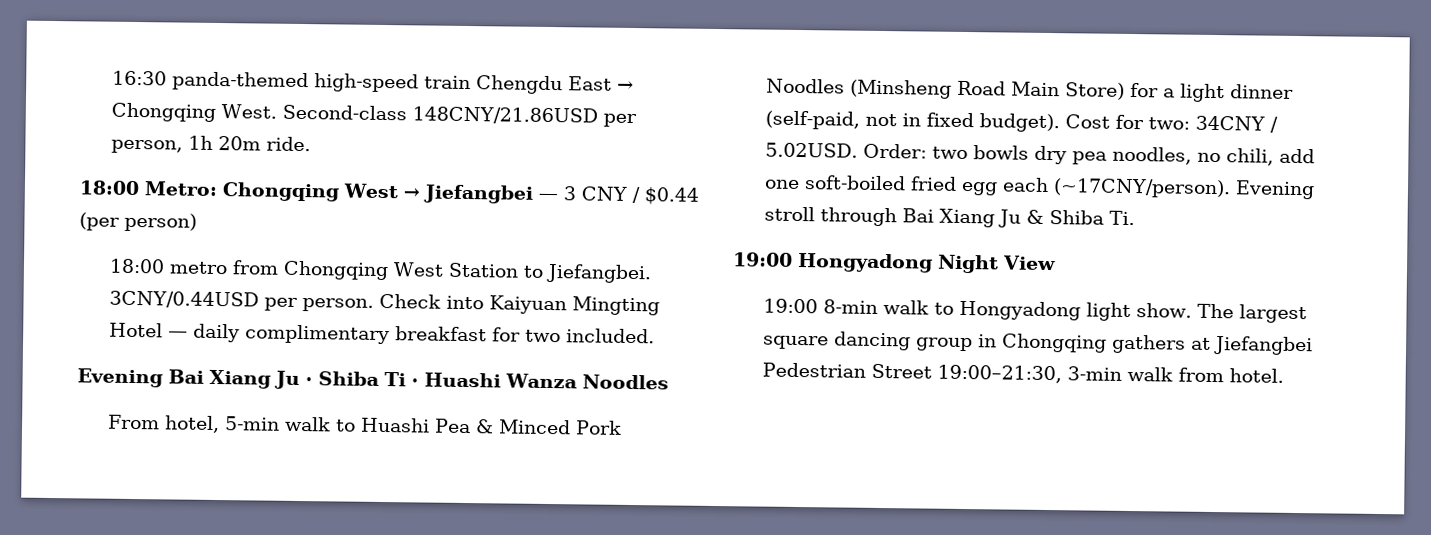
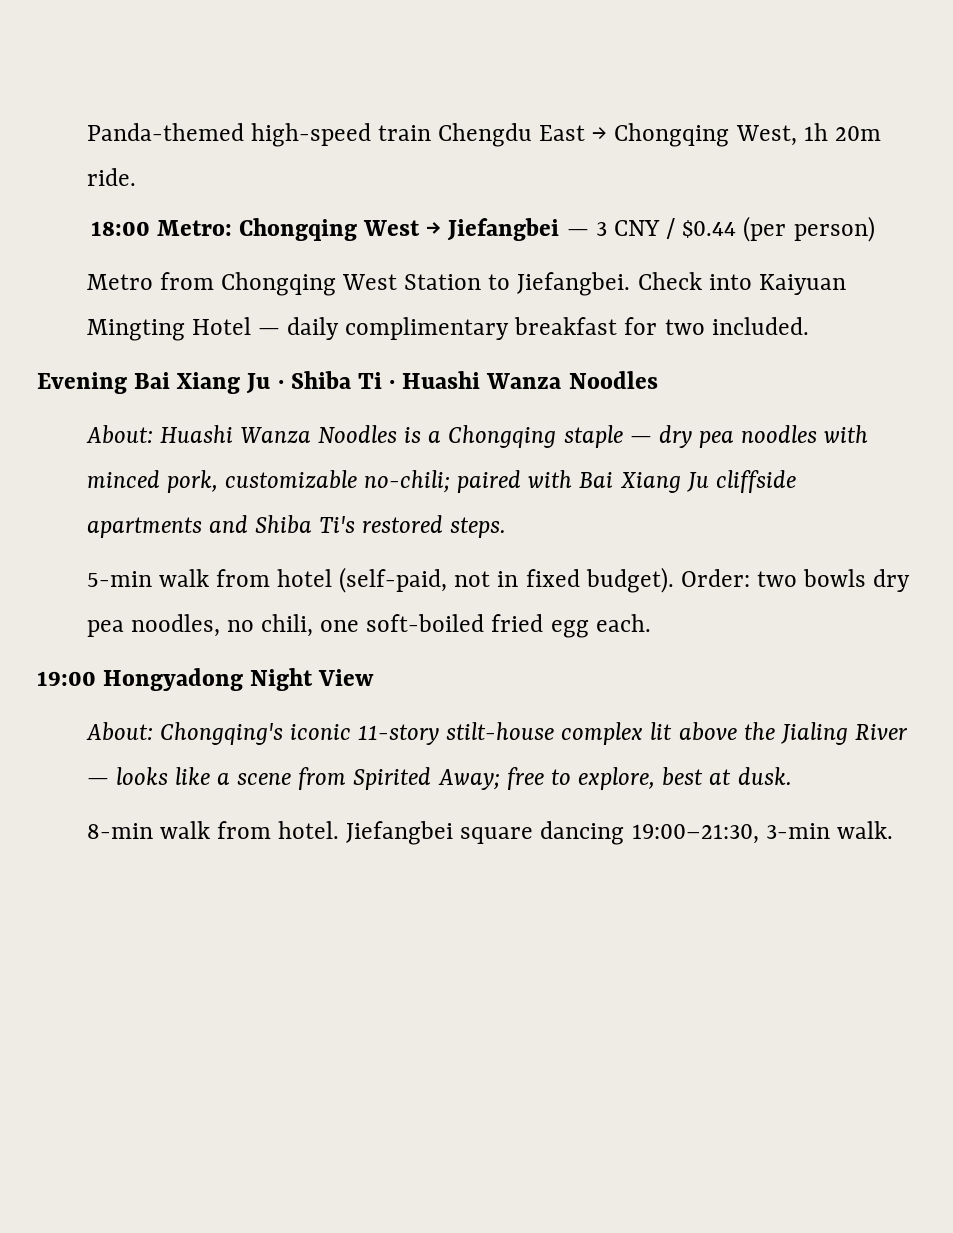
[112,70,310,92] 16:30 panda-themed -> [86,123,244,141] Panda-themed
[221,104,638,128] [111,139,184,154] West. Second-class 148CNY/21.86USD per person, -> [735,125,797,146] West,
[109,258,229,275] 18:00 metro -> [86,274,153,290] Metro
[109,290,375,312] 3CNY/0.44USD per person. -> (631, 284) none
[108,414,623,435] [766,78,1295,103] From hotel, 5-min walk to Huashi Pea & Minced Pork Noodles (Minsheng Road Main Store) for a light dinner -> [85,425,869,448] [86,470,796,493] [86,515,507,538] [86,569,333,587] About: Huashi Wanza Noodles is a Chongqing staple — dry pea noodles with minced pork, customizable no-chili; paired with Bai Xiang Ju cliffside apartments and Shiba Ti's restored steps. // 5-min walk from hotel
[1065,114,1279,133] [765,142,859,158] Cost for two: 34CNY / 5.02USD. -> (674, 580) none
[1279,148,1316,164] add -> (314, 625) none
[1002,177,1316,200] [764,206,1136,228] [733,252,1056,274] [763,298,1308,324] [763,331,1314,356] [762,362,1285,384] each (~17CNY/person). Evening stroll through Bai Xiang Ju & Shiba Ti. // 19:00 Hongyadong Night View // 19:00 8-min walk to Hongyadong light show. The largest square dancing group in Chongqing gathers at Jiefangbei Pedestrian Street 19:00–21:30, 3-min walk from hotel. -> [595,614,651,632] [37,668,375,691] [85,722,909,745] [86,767,792,790] [86,821,893,845] each. // 19:00 Hongyadong Night View // About: Chongqing's iconic 11-story stilt-house complex lit above the Jialing River — looks like a scene from Spirited Away; free to explore, best at dusk. // 8-min walk from hotel. Jiefangbei square dancing 19:00–21:30, 3-min walk.

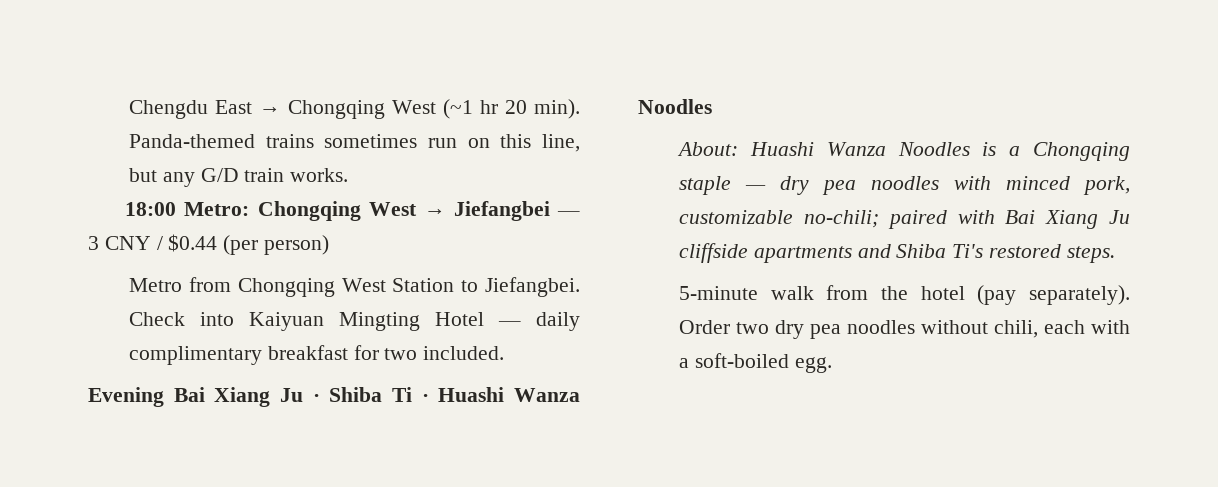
[86,123,431,147] Panda-themed high-speed train -> (129, 109) none
[735,123,881,146] [86,168,136,186] West, 1h 20m ride. -> [392,99,580,119] [129,134,580,152] [129,168,349,187] West (~1 hr 20 min). Panda-themed trains sometimes run on this line, but any G/D train works.
[86,567,911,593] [86,614,651,638] [37,668,375,691] [85,722,909,745] [86,767,792,790] [86,821,893,845] 5-min walk from hotel (self-paid, not in fixed budget). Order: two bowls dry pea noodles, no chili, one soft-boiled fried egg each. // 19:00 Hongyadong Night View // About: Chongqing's iconic 11-story stilt-house complex lit above the Jialing River — looks like a scene from Spirited Away; free to explore, best at dusk. // 8-min walk from hotel. Jiefangbei square dancing 19:00–21:30, 3-min walk. -> [679,285,1130,305] [679,320,1130,339] [679,353,832,373] 5-minute walk from the hotel (pay separately). Order two dry pea noodles without chili, each with a soft-boiled egg.

